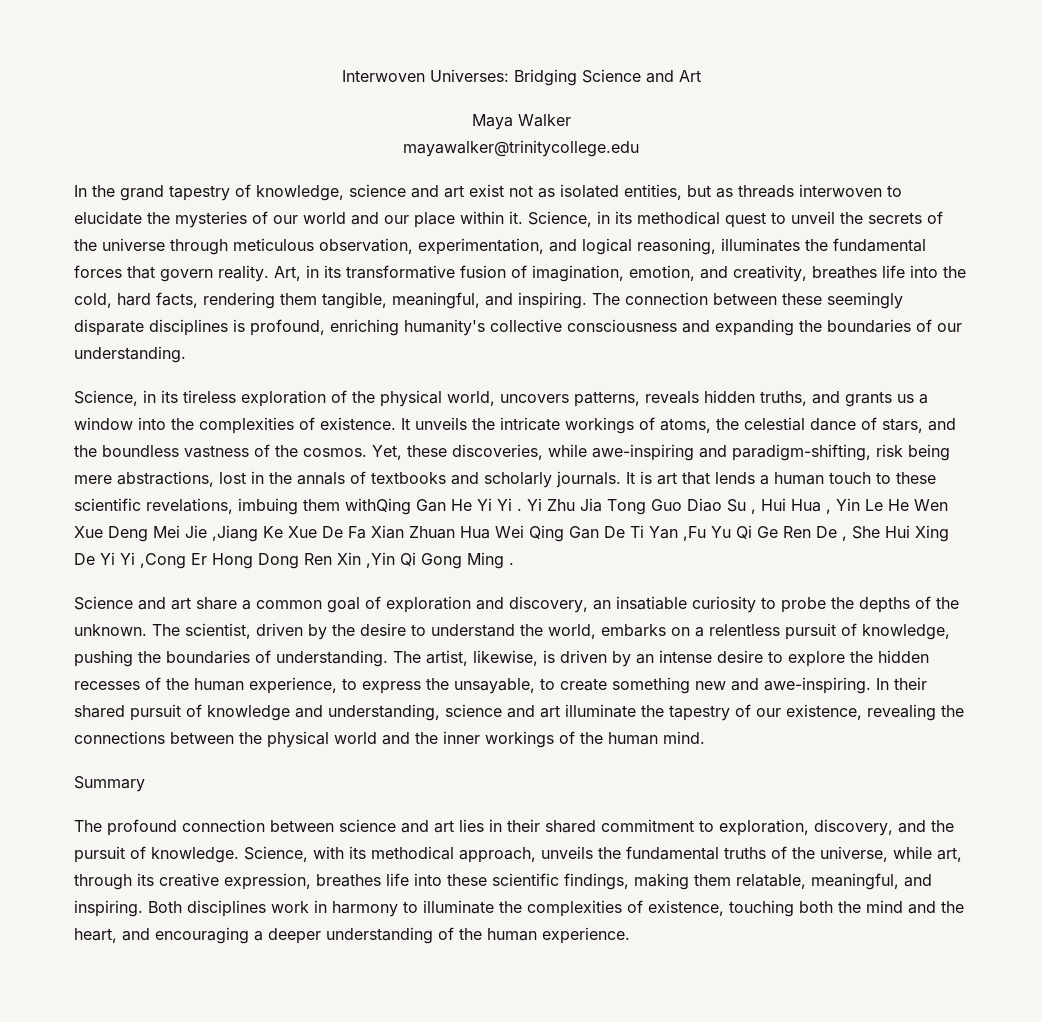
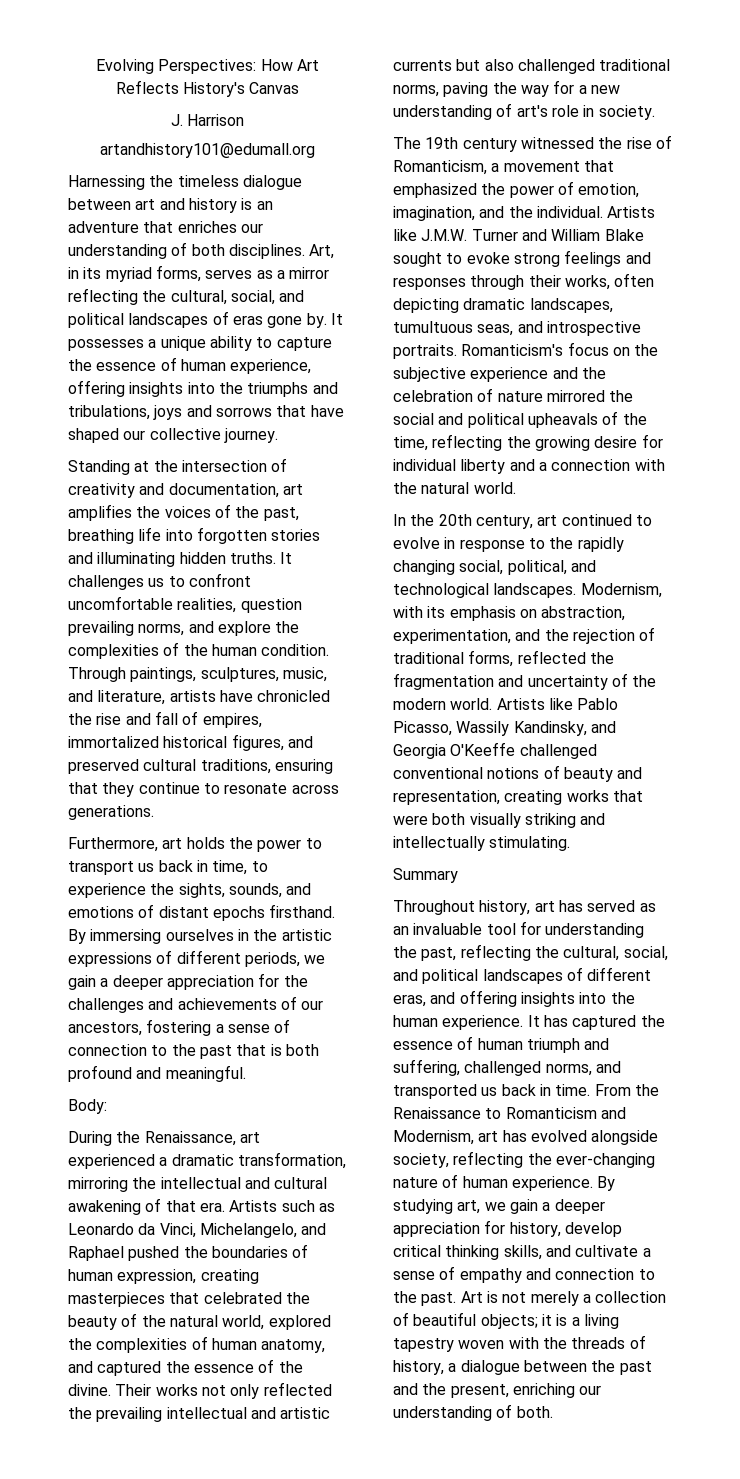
[341,69,701,86] [471,114,571,130] [403,140,639,157] [74,184,902,201] [74,211,943,228] [74,238,926,255] [74,265,966,282] [74,292,903,309] [74,319,962,336] [74,346,186,363] [74,390,928,407] [74,417,956,434] [74,444,950,461] [74,471,936,488] [74,498,948,515] [74,525,949,542] [74,552,514,569] [74,596,959,613] [74,623,950,640] [74,650,929,667] [74,677,927,694] [74,704,964,721] [74,731,705,748] [74,776,145,792] [74,819,954,836] [74,846,962,863] [74,873,932,890] [74,900,964,917] [74,927,630,944] Interwoven Universes: Bridging Science and Art // Maya Walker // mayawalker@trinitycollege.edu // In the grand tapestry of knowledge, science and art exist not as isolated entities, but as threads interwoven to elucidate the mysteries of our world and our place within it. Science, in its methodical quest to unveil the secrets of the universe through meticulous observation, experimentation, and logical reasoning, illuminates the fundamental forces that govern reality. Art, in its transformative fusion of imagination, emotion, and creativity, breathes life into the cold, hard facts, rendering them tangible, meaningful, and inspiring. The connection between these seemingly disparate disciplines is profound, enriching humanity's collective consciousness and expanding the boundaries of our understanding. // Science, in its tireless exploration of the physical world, uncovers patterns, reveals hidden truths, and grants us a window into the complexities of existence. It unveils the intricate workings of atoms, the celestial dance of stars, and the boundless vastness of the cosmos. Yet, these discoveries, while awe-inspiring and paradigm-shifting, risk being mere abstractions, lost in the annals of textbooks and scholarly journals. It is art that lends a human touch to these scientific revelations, imbuing them withQing Gan He Yi Yi . Yi Zhu Jia Tong Guo Diao Su , Hui Hua , Yin Le He Wen Xue Deng Mei Jie ,Jiang Ke Xue De Fa Xian Zhuan Hua Wei Qing Gan De Ti Yan ,Fu Yu Qi Ge Ren De , She Hui Xing De Yi Yi ,Cong Er Hong Dong Ren Xin ,Yin Qi Gong Ming . // Science and art share a common goal of exploration and discovery, an insatiable curiosity to probe the depths of the unknown. The scientist, driven by the desire to understand the world, embarks on a relentless pursuit of knowledge, pushing the boundaries of understanding. The artist, likewise, is driven by an intense desire to explore the hidden recesses of the human experience, to express the unsayable, to create something new and awe-inspiring. In their shared pursuit of knowledge and understanding, science and art illuminate the tapestry of our existence, revealing the connections between the physical world and the inner workings of the human mind. // Summary // The profound connection between science and art lies in their shared commitment to exploration, discovery, and the pursuit of knowledge. Science, with its methodical approach, unveils the fundamental truths of the universe, while art, through its creative expression, breathes life into these scientific findings, making them relatable, meaningful, and inspiring. Both disciplines work in harmony to illuminate the complexities of existence, touching both the mind and the heart, and encouraging a deeper understanding of the human experience. -> [96,59,319,74] [115,80,300,97] [170,114,245,126] [100,143,315,158] [68,175,302,190] [68,198,273,213] [68,221,263,233] [68,242,335,259] [68,265,330,282] [68,288,305,305] [68,311,343,328] [68,336,332,351] [68,357,312,374] [68,380,338,397] [68,405,344,420] [68,428,278,443] [68,458,288,475] [68,483,303,498] [68,504,299,521] [68,527,321,544] [68,552,293,567] [68,573,251,590] [68,596,302,613] [68,621,300,636] [68,642,330,659] [68,667,327,682] [68,690,331,705] [68,711,262,728] [68,734,313,751] [68,759,333,774] [68,782,339,797] [68,805,154,820] [68,837,322,852] [68,860,268,875] [68,883,312,898] [68,904,336,921] [68,929,332,944] [68,950,326,967] [68,973,308,990] [68,996,324,1013] [68,1019,291,1036] [68,1044,319,1059] [68,1065,246,1082] [68,1099,107,1114] [68,1131,260,1146] [68,1152,346,1169] [68,1177,328,1192] [68,1198,335,1215] [68,1223,327,1238] [68,1244,309,1261] [68,1269,259,1284] [68,1292,310,1307] [68,1313,331,1330] [68,1336,326,1353] [68,1359,303,1376] [68,1382,332,1399] [68,1407,331,1422] [393,59,671,74] [393,80,620,97] [393,103,655,120] [393,135,672,152] [393,160,614,175] [393,181,640,198] [393,206,656,221] [393,229,644,241] [393,250,651,267] [393,273,655,290] [393,298,613,313] [393,321,641,336] [393,342,659,359] [393,367,606,382] [393,388,634,402] [393,411,647,428] [393,434,663,451] [393,459,665,474] [393,482,516,494] [393,514,652,529] [393,537,624,552] [393,560,596,575] [393,583,662,598] [393,606,626,621] [393,627,656,644] [393,650,614,667] [393,673,657,690] [393,698,619,710] [393,721,616,736] [393,742,597,759] [393,765,643,782] [393,790,643,805] [393,813,606,828] [393,836,571,851] [393,868,458,883] [393,900,656,915] [393,921,645,938] [393,944,668,961] [393,967,652,984] [393,990,635,1007] [393,1015,665,1030] [393,1036,610,1053] [393,1059,621,1076] [393,1084,659,1099] [393,1107,626,1119] [393,1130,659,1145] [393,1151,655,1168] [393,1174,616,1191] [393,1199,605,1214] [393,1220,622,1237] [393,1245,651,1260] [393,1266,655,1283] [393,1291,667,1306] [393,1312,619,1329] [393,1335,646,1352] [393,1360,652,1375] [393,1383,602,1398] [393,1404,553,1421] Evolving Perspectives: How Art Reflects History's Canvas // J. Harrison // artandhistory101@edumall.org // Harnessing the timeless dialogue between art and history is an adventure that enriches our understanding of both disciplines. Art, in its myriad forms, serves as a mirror reflecting the cultural, social, and political landscapes of eras gone by. It possesses a unique ability to capture the essence of human experience, offering insights into the triumphs and tribulations, joys and sorrows that have shaped our collective journey. // Standing at the intersection of creativity and documentation, art amplifies the voices of the past, breathing life into forgotten stories and illuminating hidden truths. It challenges us to confront uncomfortable realities, question prevailing norms, and explore the complexities of the human condition. Through paintings, sculptures, music, and literature, artists have chronicled the rise and fall of empires, immortalized historical figures, and preserved cultural traditions, ensuring that they continue to resonate across generations. // Furthermore, art holds the power to transport us back in time, to experience the sights, sounds, and emotions of distant epochs firsthand. By immersing ourselves in the artistic expressions of different periods, we gain a deeper appreciation for the challenges and achievements of our ancestors, fostering a sense of connection to the past that is both profound and meaningful. // Body: // During the Renaissance, art experienced a dramatic transformation, mirroring the intellectual and cultural awakening of that era. Artists such as Leonardo da Vinci, Michelangelo, and Raphael pushed the boundaries of human expression, creating masterpieces that celebrated the beauty of the natural world, explored the complexities of human anatomy, and captured the essence of the divine. Their works not only reflected the prevailing intellectual and artistic currents but also challenged traditional norms, paving the way for a new understanding of art's role in society. // The 19th century witnessed the rise of Romanticism, a movement that emphasized the power of emotion, imagination, and the individual. Artists like J.M.W. Turner and William Blake sought to evoke strong feelings and responses through their works, often depicting dramatic landscapes, tumultuous seas, and introspective portraits. Romanticism's focus on the subjective experience and the celebration of nature mirrored the social and political upheavals of the time, reflecting the growing desire for individual liberty and a connection with the natural world. // In the 20th century, art continued to evolve in response to the rapidly changing social, political, and technological landscapes. Modernism, with its emphasis on abstraction, experimentation, and the rejection of traditional forms, reflected the fragmentation and uncertainty of the modern world. Artists like Pablo Picasso, Wassily Kandinsky, and Georgia O'Keeffe challenged conventional notions of beauty and representation, creating works that were both visually striking and intellectually stimulating. // Summary // Throughout history, art has served as an invaluable tool for understanding the past, reflecting the cultural, social, and political landscapes of different eras, and offering insights into the human experience. It has captured the essence of human triumph and suffering, challenged norms, and transported us back in time. From the Renaissance to Romanticism and Modernism, art has evolved alongside society, reflecting the ever-changing nature of human experience. By studying art, we gain a deeper appreciation for history, develop critical thinking skills, and cultivate a sense of empathy and connection to the past. Art is not merely a collection of beautiful objects; it is a living tapestry woven with the threads of history, a dialogue between the past and the present, enriching our understanding of both.

